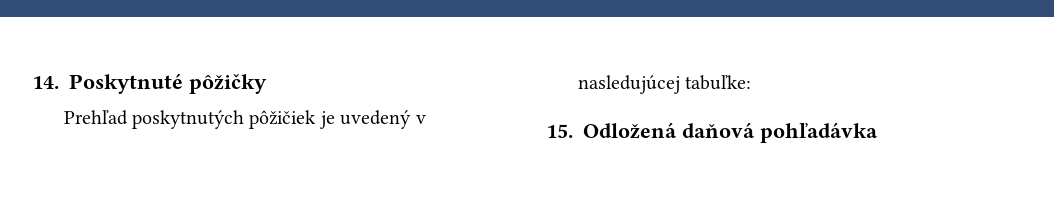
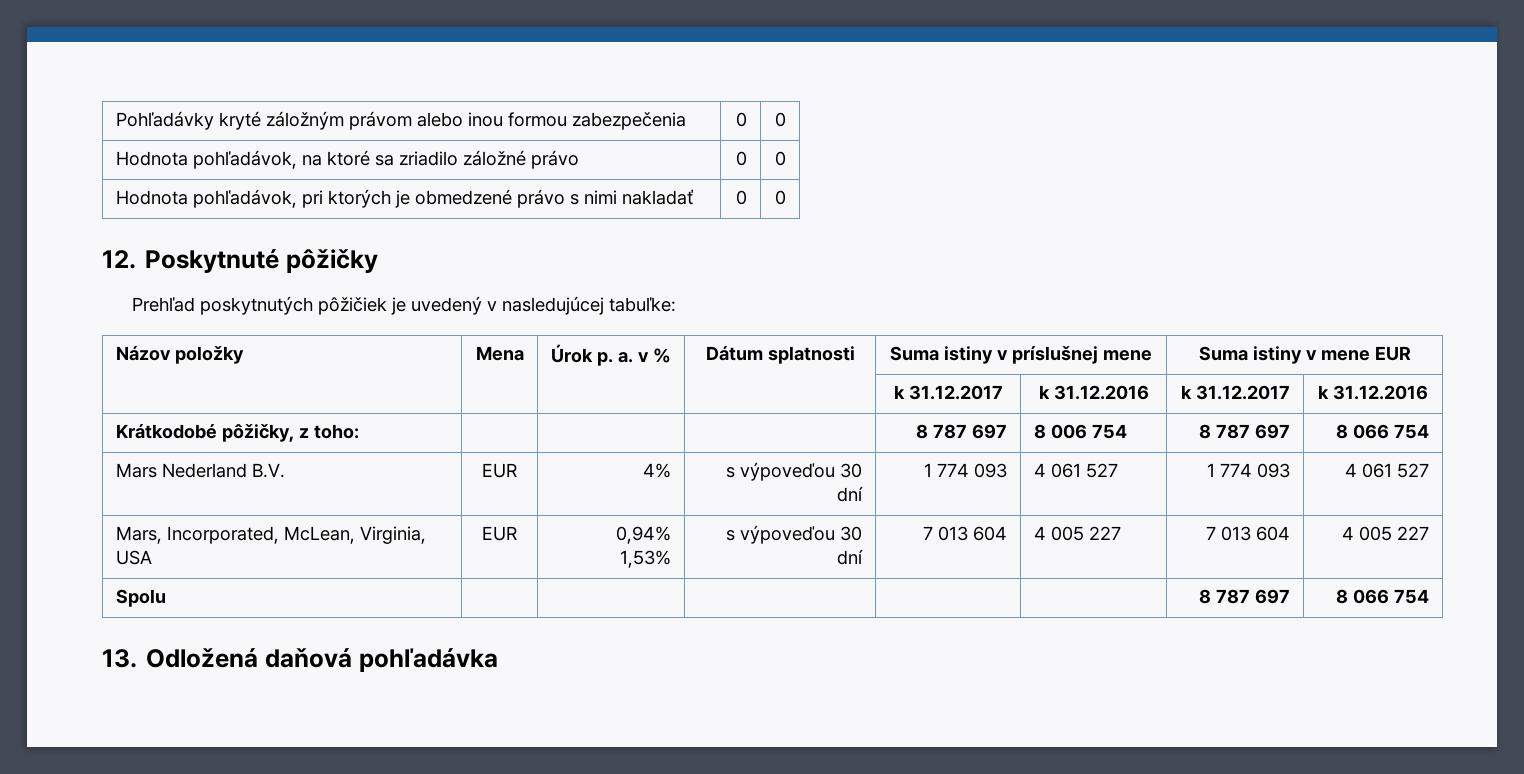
[32,76,59,89] 14. -> [115,111,686,130] [736,112,748,127] [775,112,787,127] [115,150,579,169] [736,151,748,166] [775,151,787,166] [115,189,694,208] [736,190,748,205] [775,190,787,205] [102,250,136,269] Pohľadávky kryté záložným právom alebo inou formou zabezpečenia | 0 | 0 // Hodnota pohľadávok, na ktoré sa zriadilo záložné právo | 0 | 0 // Hodnota pohľadávok, pri ktorých je obmedzené právo s nimi nakladať | 0 | 0 // 12.
[546,124,573,138] // 15. -> [115,346,244,364] [475,346,524,361] [551,344,671,366] [705,346,855,364] [890,346,1152,364] [1198,346,1411,364] [893,385,1003,400] [1038,385,1149,400] [1180,385,1290,400] [1318,385,1428,400] [115,424,359,442] [916,424,1008,439] [1033,424,1127,439] [1199,424,1291,439] [1336,424,1430,439] [115,463,285,478] [482,463,517,478] [643,463,672,478] [726,462,863,481] [837,486,864,502] [924,463,1008,478] [1033,463,1118,478] [1207,463,1291,478] [1345,463,1430,478] [115,526,426,544] [115,550,152,565] [482,526,517,541] [616,526,672,544] [620,550,672,568] [726,525,863,544] [837,549,864,565] [923,526,1008,541] [1033,526,1121,541] [1206,526,1291,541] [1342,526,1430,541] [115,589,166,607] [1199,589,1291,604] [1336,589,1430,604] [102,649,137,668] // Názov položky | Mena | Úrok p. a. v % | Dátum splatnosti | Suma istiny v príslušnej mene | Suma istiny v mene EUR // | | | | k 31.12.2017 | k 31.12.2016 | k 31.12.2017 | k 31.12.2016 // Krátkodobé pôžičky, z toho: | | | | 8 787 697 | 8 006 754 | 8 787 697 | 8 066 754 // Mars Nederland B.V. | EUR | 4% | s výpoveďou 30 dní | 1 774 093 | 4 061 527 | 1 774 093 | 4 061 527 // Mars, Incorporated, McLean, Virginia, USA | EUR | 0,94% // 1,53% | s výpoveďou 30 dní | 7 013 604 | 4 005 227 | 7 013 604 | 4 005 227 // Spolu | | | | | | 8 787 697 | 8 066 754 // 13.

